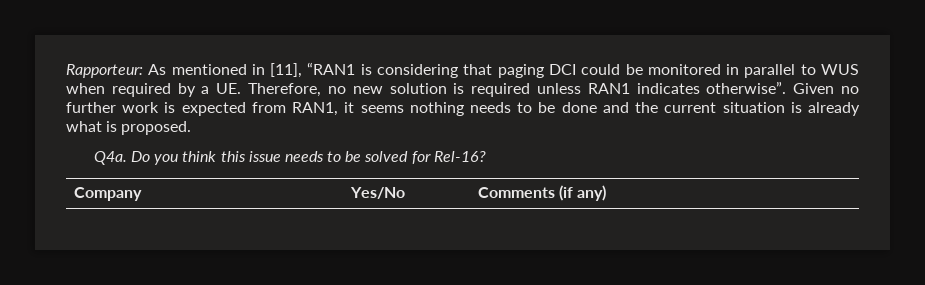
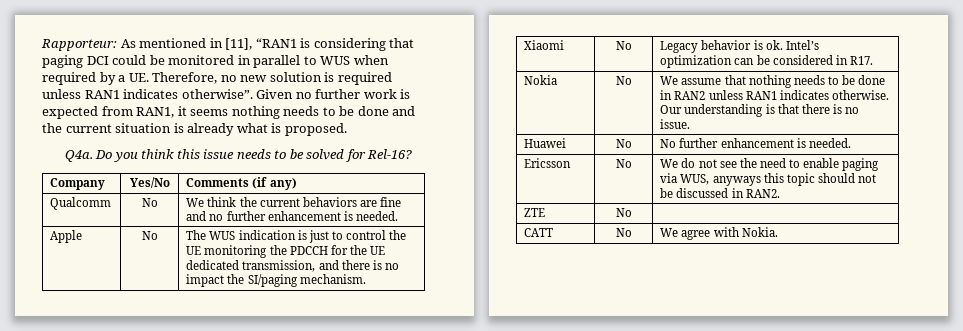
(607, 193) none -> [50,197,112,210] [141,198,158,207] [186,197,401,207] [186,211,398,221] [50,230,83,243] [141,231,158,240] [186,230,407,243] [186,245,385,258] [186,260,399,272] [186,274,366,287] [524,40,565,50] [615,41,632,50] [660,40,819,53] [660,55,873,68] [524,75,558,85] [615,76,632,85] [660,75,886,88] [660,90,889,100] [660,104,859,117] [660,119,691,129] [524,138,567,148] [615,139,632,148] [660,138,851,148] [524,158,572,168] [615,159,632,168] [660,158,880,171] [660,173,876,186] [660,188,780,198] [524,208,546,217] [615,208,632,217] [524,228,554,237] [615,228,632,237] [660,227,778,240] // Qualcomm | No | We think the current behaviors are fine and no further enhancement is needed. // Apple | No | The WUS indication is just to control the UE monitoring the PDCCH for the UE dedicated transmission, and there is no impact the SI/paging mechanism. // Xiaomi | No | Legacy behavior is ok. Intel’s optimization can be considered in R17. // Nokia | No | We assume that nothing needs to be done in RAN2 unless RAN1 indicates otherwise. Our understanding is that there is no issue. // Huawei | No | No further enhancement is needed. // Ericsson | No | We do not see the need to enable paging via WUS, anyways this topic should not be discussed in RAN2. // ZTE | No | // CATT | No | We agree with Nokia.

